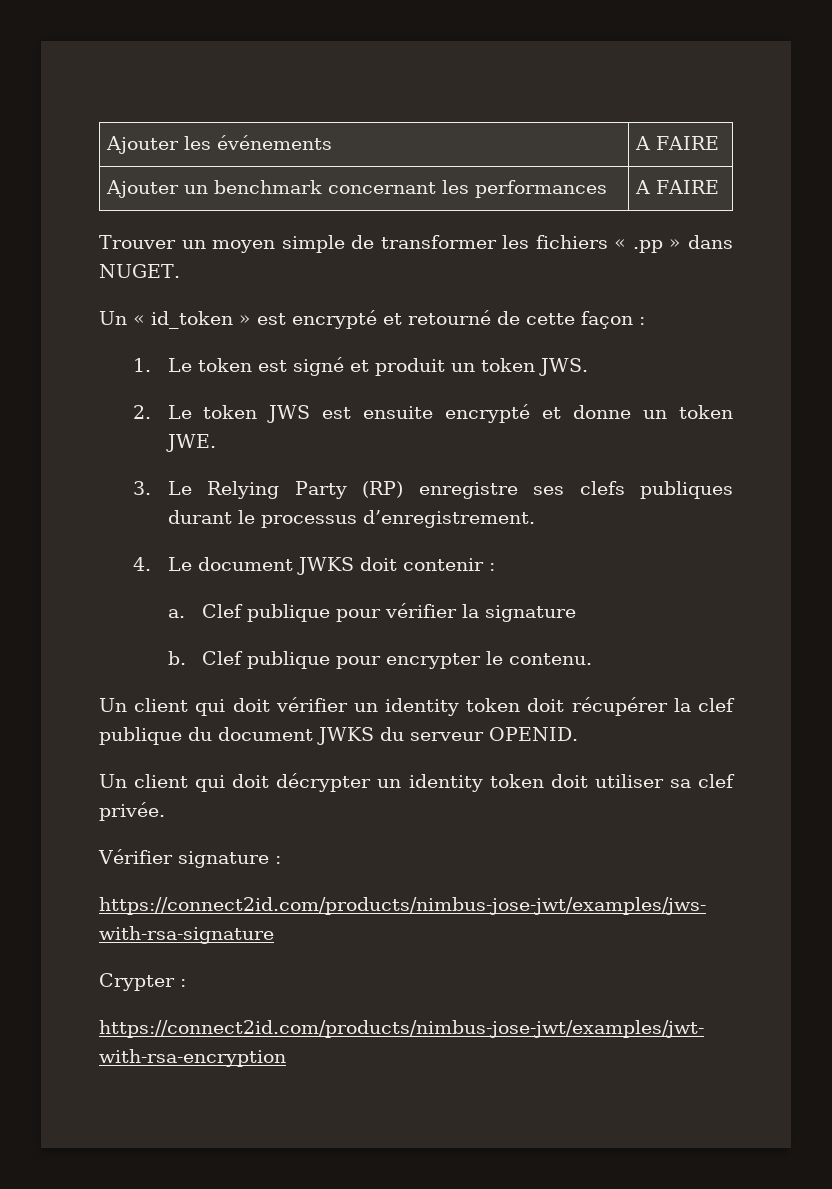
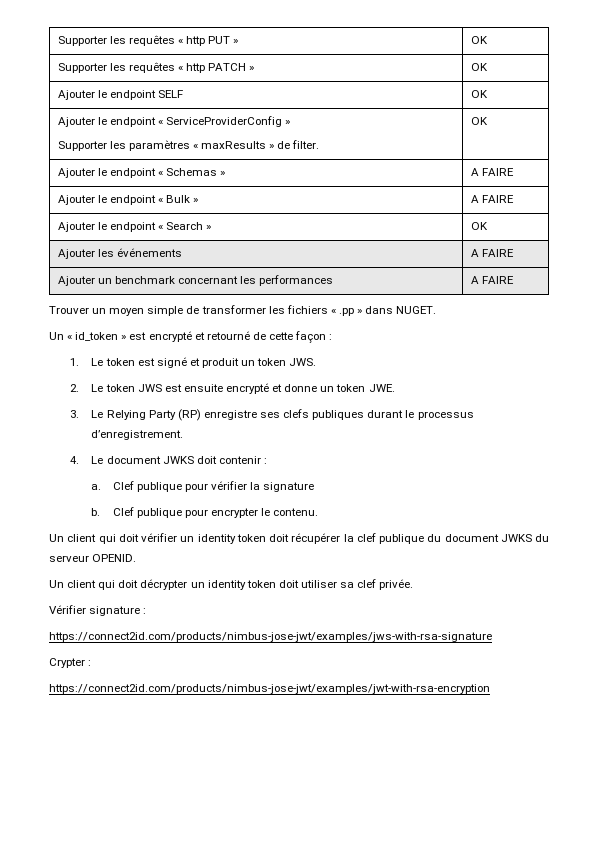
(106, 145) none -> [57,35,239,46] [470,36,488,44] [57,62,255,73] [470,63,488,71] [57,90,184,100] [470,90,488,98] [57,116,291,127] [57,140,320,151] [470,117,488,125] [57,168,226,178] [470,168,514,176] [57,195,199,205] [470,195,514,203] [57,222,212,232] [470,222,488,230] Supporter les requêtes « http PUT » | OK // Supporter les requêtes « http PATCH » | OK // Ajouter le endpoint SELF | OK // Ajouter le endpoint « ServiceProviderConfig » // Supporter les paramètres « maxResults » de filter. | OK // Ajouter le endpoint « Schemas » | A FAIRE // Ajouter le endpoint « Bulk » | A FAIRE // Ajouter le endpoint « Search » | OK //

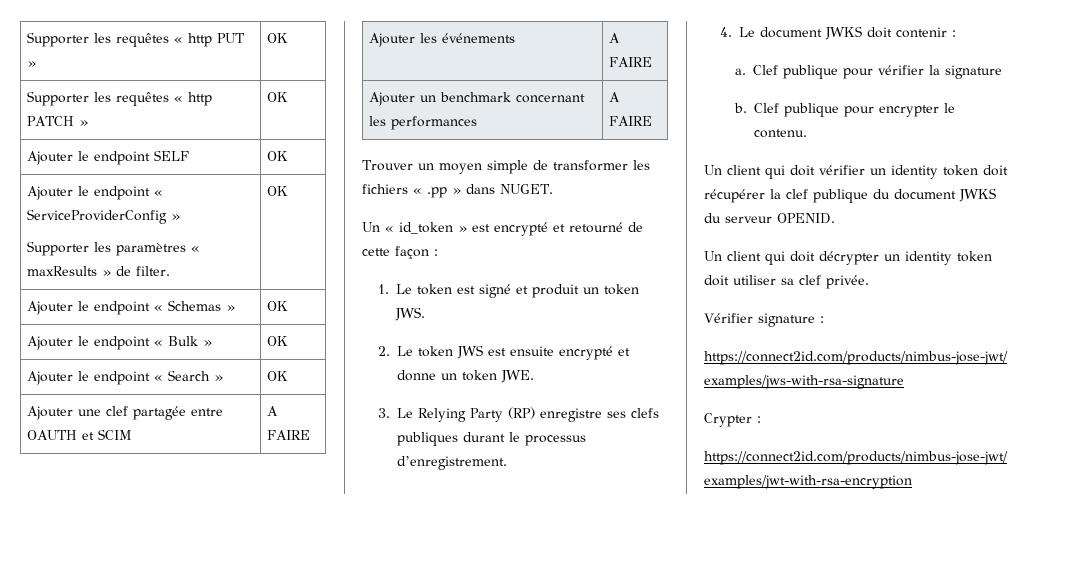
[470,168,514,176] A FAIRE -> [266,301,288,311] OK
[470,195,514,203] A FAIRE -> [266,336,288,346] OK
(488, 226) none -> [26,406,223,420] [26,429,132,440] [266,406,278,416] [266,430,310,440] // Ajouter une clef partagée entre OAUTH et SCIM | A FAIRE

